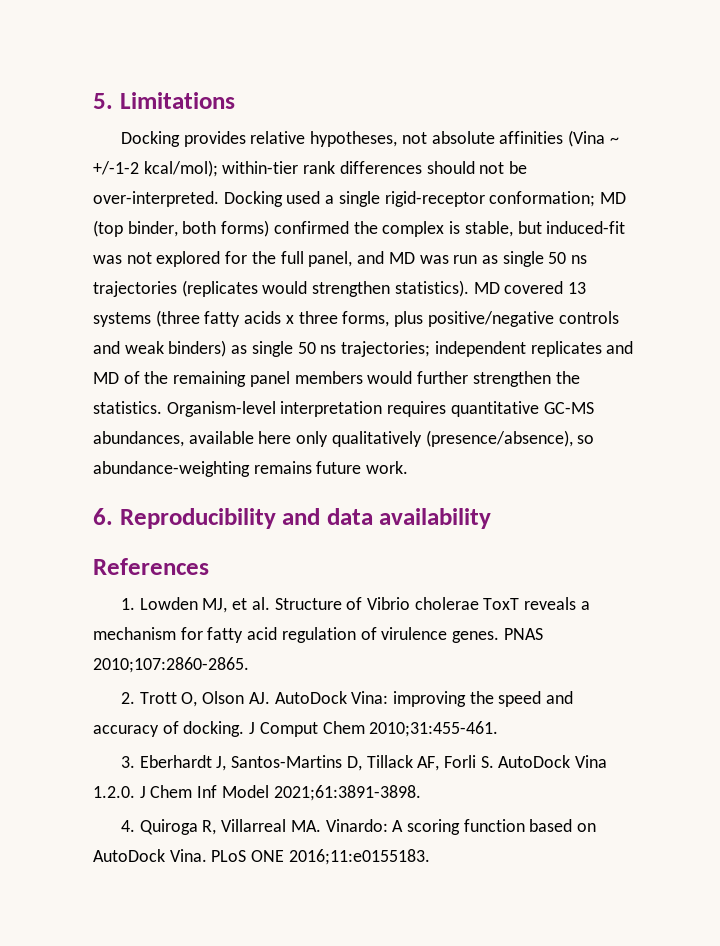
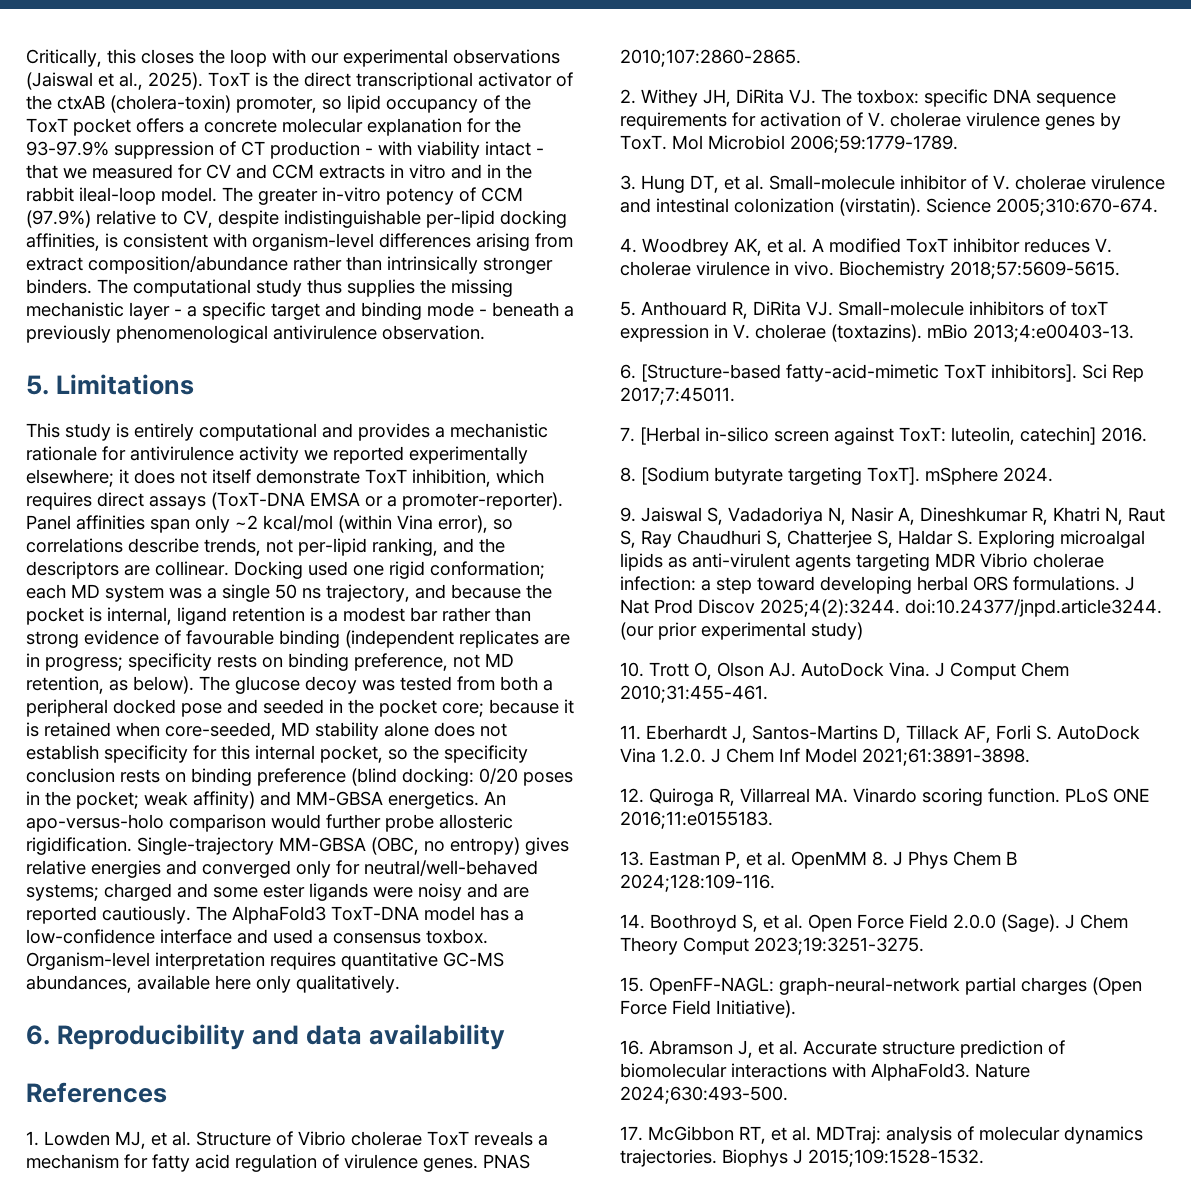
[93,92,235,109] [120,130,619,147] [93,160,528,177] [93,191,627,207] [93,220,626,237] [93,251,588,267] [93,280,587,297] [93,310,619,327] [93,340,634,357] [93,371,580,387] [93,401,162,414] 5. Limitations // Docking provides relative hypotheses, not absolute affinities (Vina ~ +/-1-2 kcal/mol); within-tier rank differences should not be over-interpreted. Docking used a single rigid-receptor conformation; MD (top binder, both forms) confirmed the complex is stable, but induced-fit was not explored for the full panel, and MD was run as single 50 ns trajectories (replicates would strengthen statistics). MD covered 13 systems (three fatty acids x three forms, plus positive/negative controls and weak binders) as single 50 ns trajectories; independent replicates and MD of the remaining panel members would further strengthen the statistics. -> [26,49,560,67] [26,72,573,90] [26,95,531,113] [26,118,521,136] [26,141,544,159] [26,164,532,179] [26,187,523,205] [26,210,567,228] [26,233,573,251] [26,256,553,274] [26,279,513,297] [26,302,574,320] [26,325,485,343] [26,374,195,395] [26,423,548,441] [26,446,528,464] [26,469,544,487] [26,492,563,510] [26,515,513,533] [26,538,505,556] [26,561,545,579] [26,584,552,602] [26,607,531,625] [26,630,570,648] [26,653,514,671] [26,676,553,694] [26,699,574,717] [26,722,507,740] [26,745,528,763] [26,768,573,786] [26,791,506,809] [26,814,513,832] [26,837,569,855] [26,860,538,878] [26,883,529,901] [26,906,524,924] [26,929,488,944] Critically, this closes the loop with our experimental observations (Jaiswal et al., 2025). ToxT is the direct transcriptional activator of the ctxAB (cholera-toxin) promoter, so lipid occupancy of the ToxT pocket offers a concrete molecular explanation for the 93-97.9% suppression of CT production - with viability intact - that we measured for CV and CCM extracts in vitro and in the rabbit ileal-loop model. The greater in-vitro potency of CCM (97.9%) relative to CV, despite indistinguishable per-lipid docking affinities, is consistent with organism-level differences arising from extract composition/abundance rather than intrinsically stronger binders. The computational study thus supplies the missing mechanistic layer - a specific target and binding mode - beneath a previously phenomenological antivirulence observation. // 5. Limitations // This study is entirely computational and provides a mechanistic rationale for antivirulence activity we reported experimentally elsewhere; it does not itself demonstrate ToxT inhibition, which requires direct assays (ToxT-DNA EMSA or a promoter-reporter). Panel affinities span only ~2 kcal/mol (within Vina error), so correlations describe trends, not per-lipid ranking, and the descriptors are collinear. Docking used one rigid conformation; each MD system was a single 50 ns trajectory, and because the pocket is internal, ligand retention is a modest bar rather than strong evidence of favourable binding (independent replicates are in progress; specificity rests on binding preference, not MD retention, as below). The glucose decoy was tested from both a peripheral docked pose and seeded in the pocket core; because it is retained when core-seeded, MD stability alone does not establish specificity for this internal pocket, so the specificity conclusion rests on binding preference (blind docking: 0/20 poses in the pocket; weak affinity) and MM-GBSA energetics. An apo-versus-holo comparison would further probe allosteric rigidification. Single-trajectory MM-GBSA (OBC, no entropy) gives relative energies and converged only for neutral/well-behaved systems; charged and some ester ligands were noisy and are reported cautiously. The AlphaFold3 ToxT-DNA model has a low-confidence interface and used a consensus toxbox.
[331,430,595,447] [93,461,409,477] qualitatively (presence/absence), so abundance-weighting remains future work. -> [296,975,400,993] qualitatively.
(135, 698) none -> [641,89,1116,107] [620,112,1121,130] [620,135,958,153] [620,175,1165,193] [620,198,1158,216] [620,238,1112,256] [620,261,1120,279] [620,301,1108,319] [620,324,1134,342] [620,364,1144,382] [620,387,735,405] [620,427,1147,445] [620,467,1053,485] [620,507,1165,525] [620,530,1145,548] [620,553,1104,571] [620,576,1135,594] [620,599,1162,617] [620,622,863,640] [620,662,644,677] Withey JH, DiRita VJ. The toxbox: specific DNA sequence requirements for activation of V. cholerae virulence genes by ToxT. Mol Microbiol 2006;59:1779-1789. // 3. Hung DT, et al. Small-molecule inhibitor of V. cholerae virulence and intestinal colonization (virstatin). Science 2005;310:670-674. // 4. Woodbrey AK, et al. A modified ToxT inhibitor reduces V. cholerae virulence in vivo. Biochemistry 2018;57:5609-5615. // 5. Anthouard R, DiRita VJ. Small-molecule inhibitors of toxT expression in V. cholerae (toxtazins). mBio 2013;4:e00403-13. // 6. [Structure-based fatty-acid-mimetic ToxT inhibitors]. Sci Rep 2017;7:45011. // 7. [Herbal in-silico screen against ToxT: luteolin, catechin] 2016. // 8. [Sodium butyrate targeting ToxT]. mSphere 2024. // 9. Jaiswal S, Vadadoriya N, Nasir A, Dineshkumar R, Khatri N, Raut S, Ray Chaudhuri S, Chatterjee S, Haldar S. Exploring microalgal lipids as anti-virulent agents targeting MDR Vibrio cholerae infection: a step toward developing herbal ORS formulations. J Nat Prod Discov 2025;4(2):3244. doi:10.24377/jnpd.article3244. (our prior experimental study) // 10.
[351,691,574,707] [93,721,245,737] Vina: improving the speed and accuracy of docking. -> [889,662,930,677] Vina.
[120,756,135,768] 3. -> [620,725,641,740] 11.
[120,820,135,832] 4. -> [620,788,644,803] 12.
[325,819,597,835] [93,849,430,865] Vinardo: A scoring function based on AutoDock Vina. PLoS ONE 2016;11:e0155183. -> [853,788,1150,806] [620,811,773,829] [620,851,1017,869] [620,874,775,892] [620,914,1128,932] [620,937,924,955] [620,977,1142,995] [620,1000,796,1018] [620,1040,1065,1058] [620,1063,1030,1081] [620,1086,788,1104] [620,1126,1143,1144] [620,1149,984,1167] Vinardo scoring function. PLoS ONE 2016;11:e0155183. // 13. Eastman P, et al. OpenMM 8. J Phys Chem B 2024;128:109-116. // 14. Boothroyd S, et al. Open Force Field 2.0.0 (Sage). J Chem Theory Comput 2023;19:3251-3275. // 15. OpenFF-NAGL: graph-neural-network partial charges (Open Force Field Initiative). // 16. Abramson J, et al. Accurate structure prediction of biomolecular interactions with AlphaFold3. Nature 2024;630:493-500. // 17. McGibbon RT, et al. MDTraj: analysis of molecular dynamics trajectories. Biophys J 2015;109:1528-1532.

